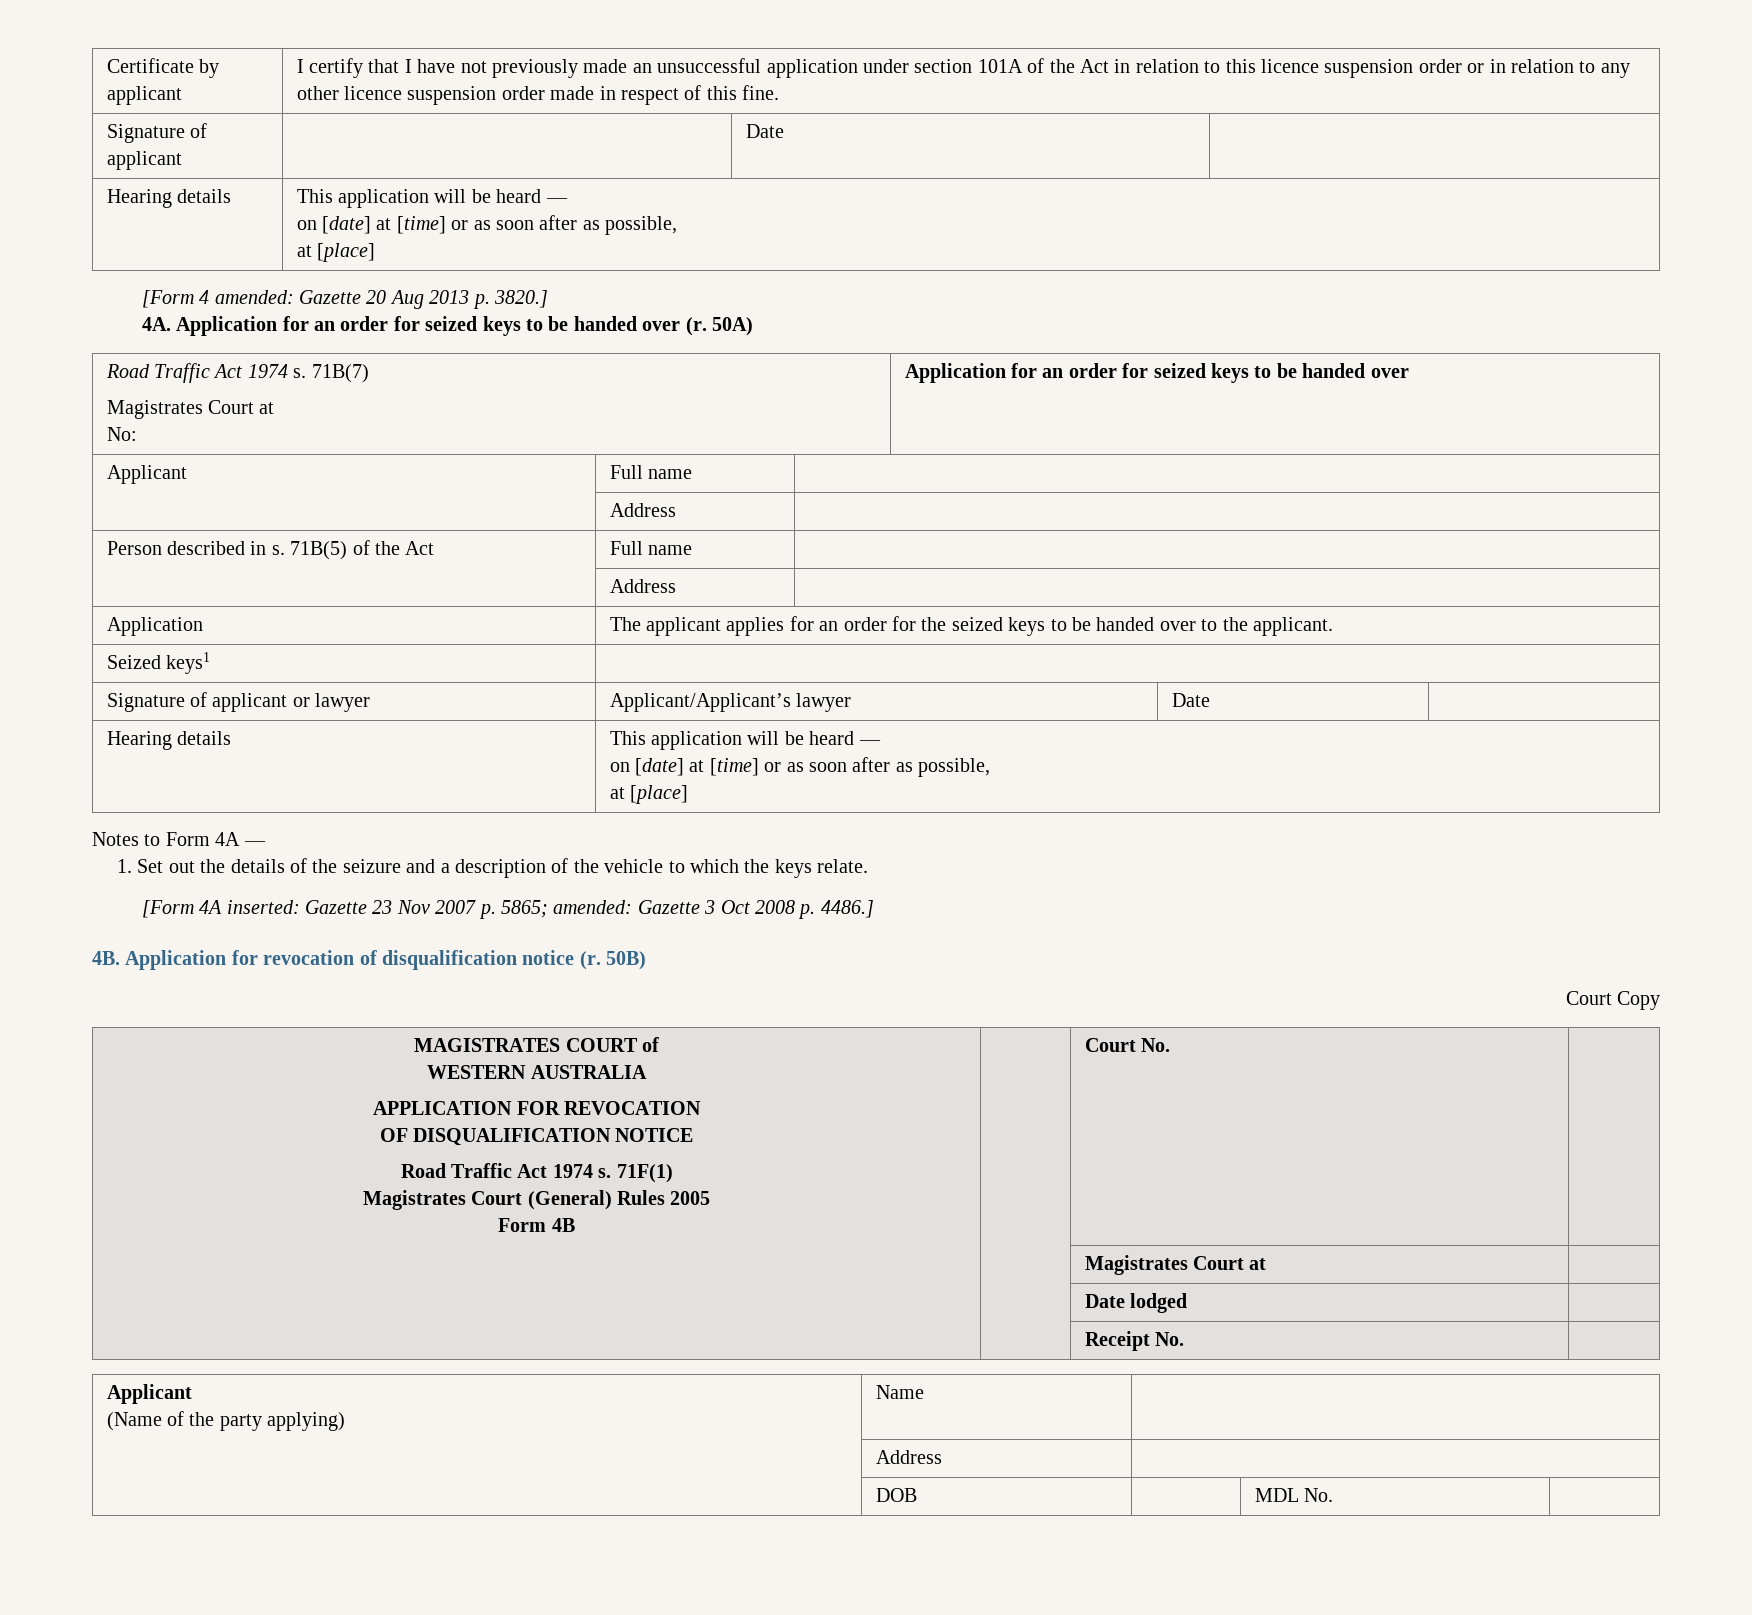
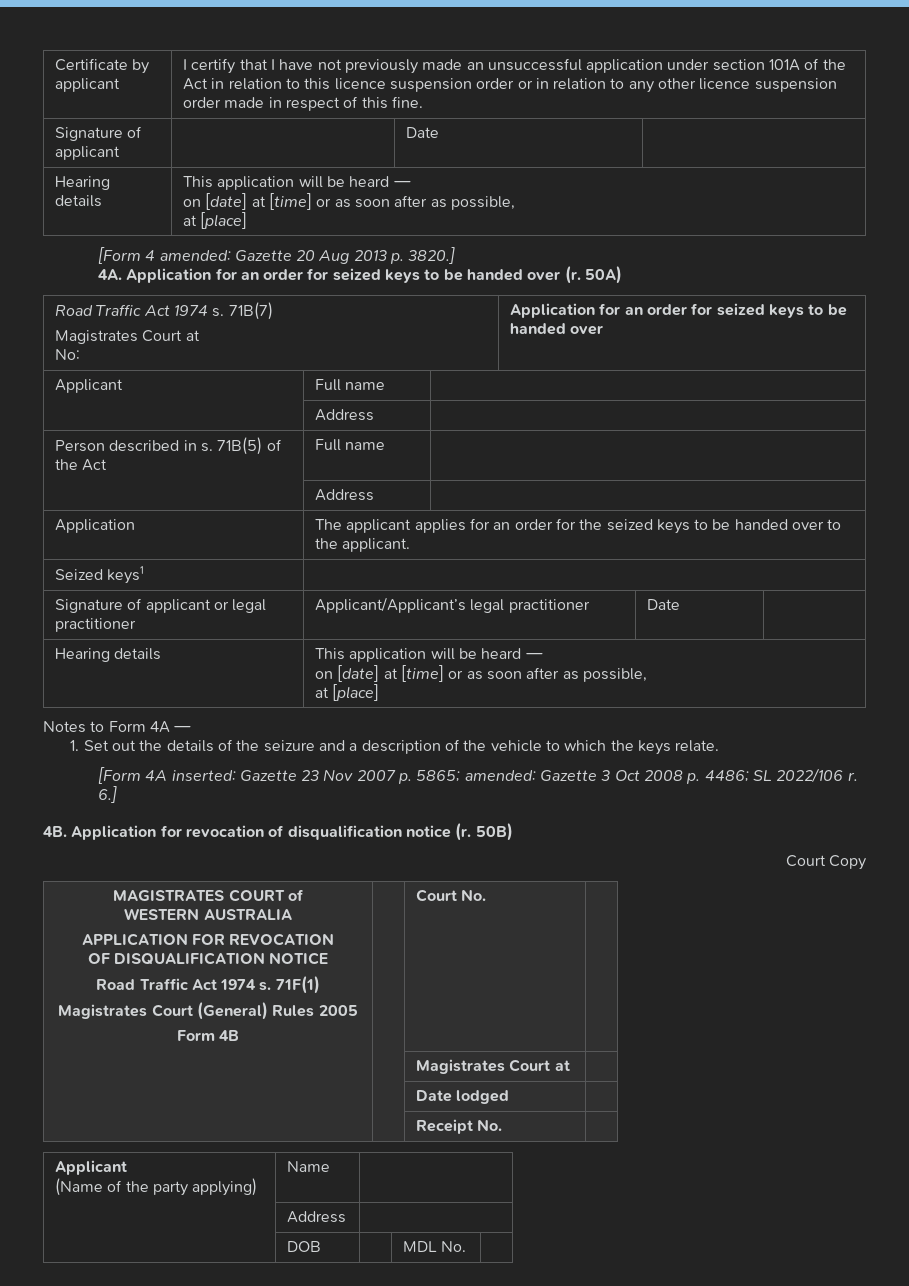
[315,693,371,712] lawyer -> [232,599,267,613] [54,618,136,632] legal practitioner
[796,693,852,712] lawyer -> [470,599,590,613] legal practitioner
[820,900,874,918] 4486.] -> [704,768,858,783] [97,786,117,803] 4486; SL 2022/106 r. 6.]

